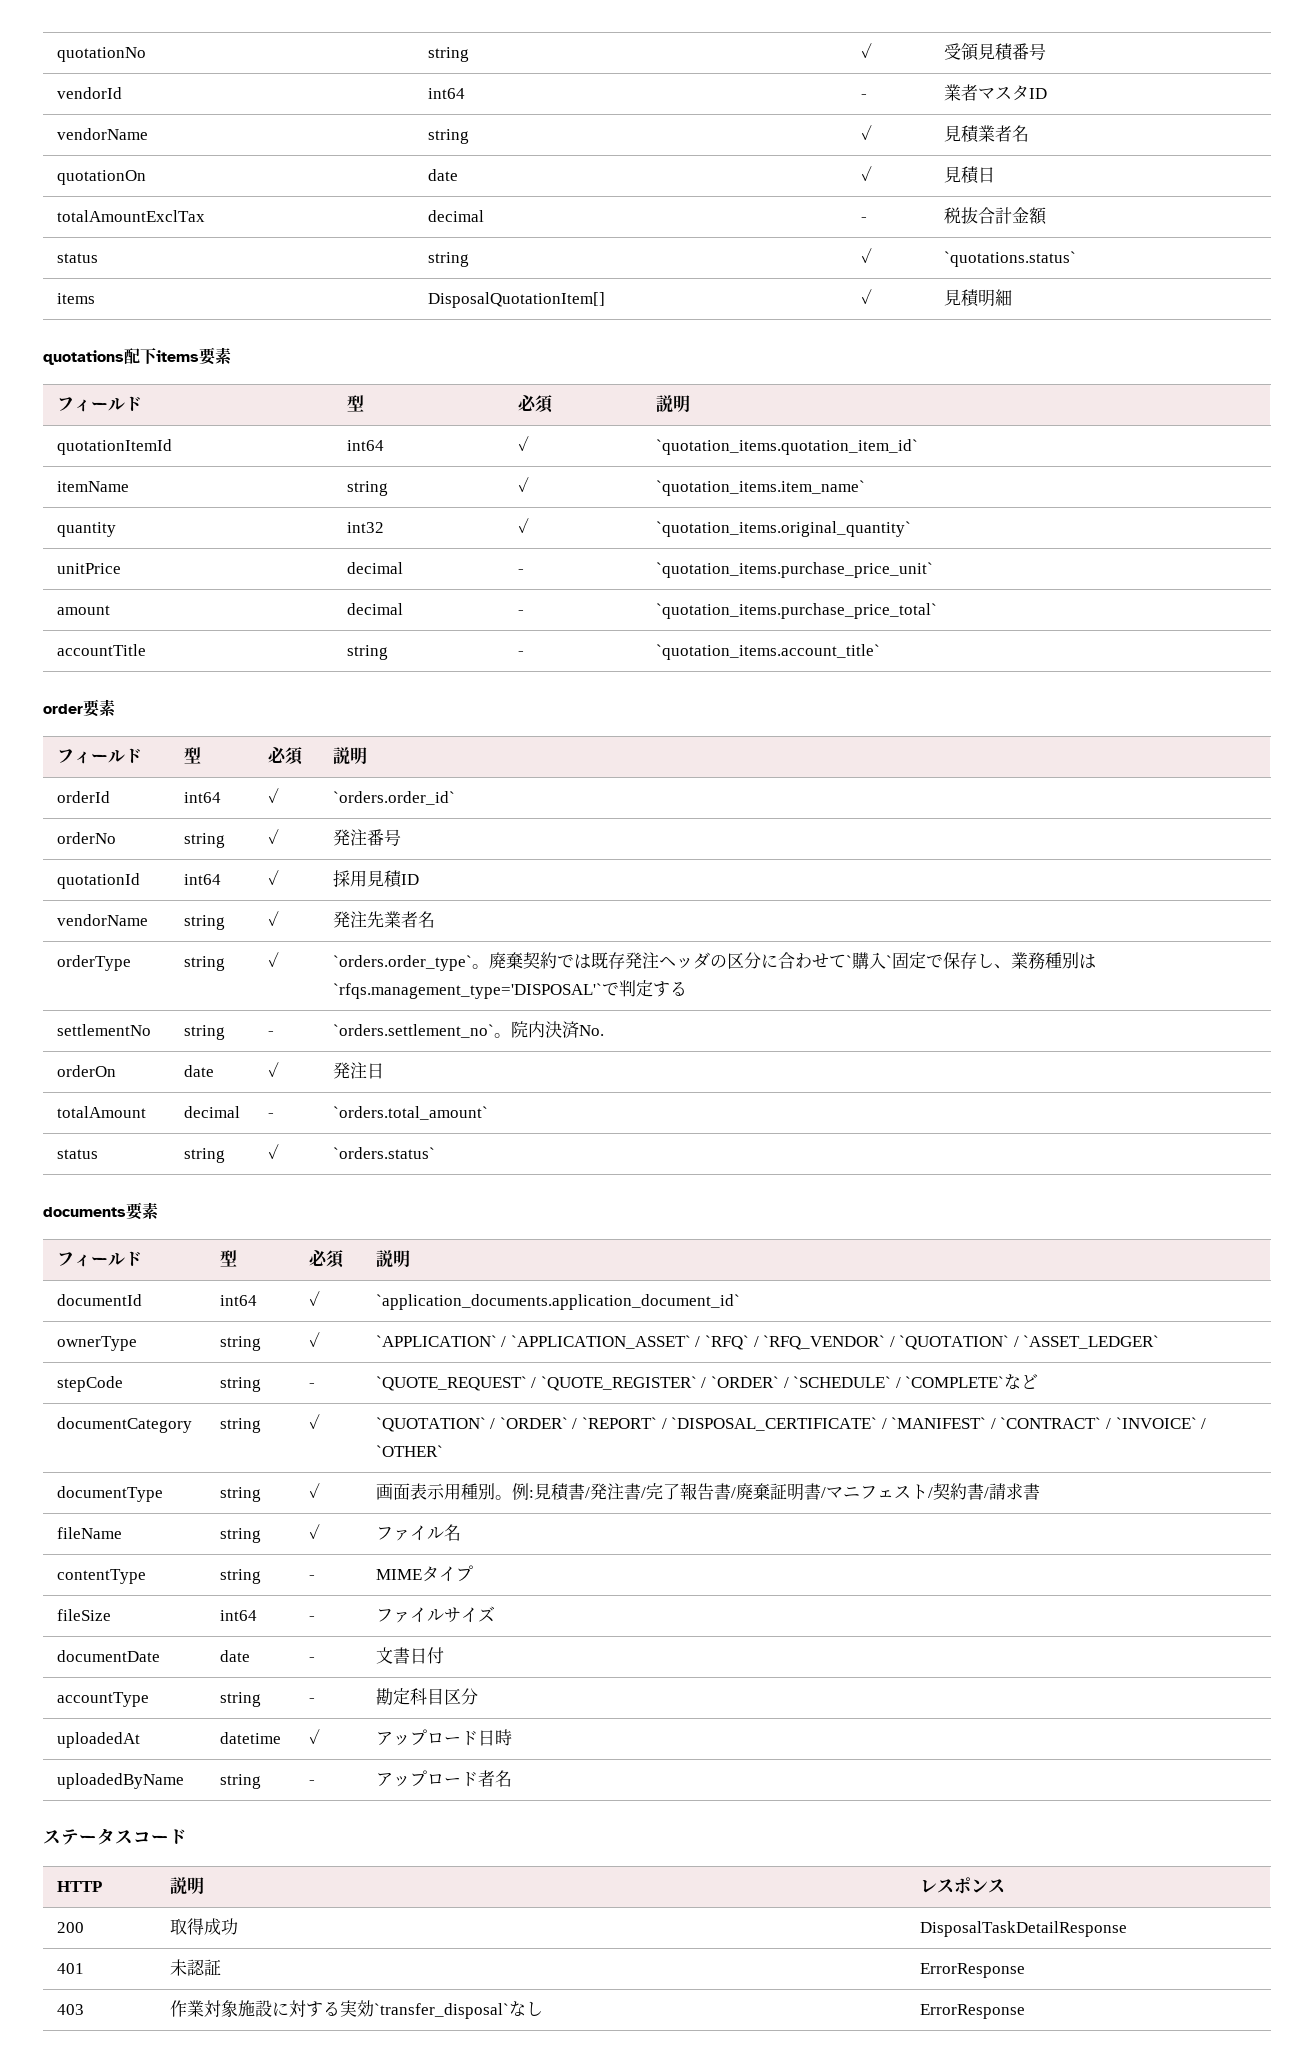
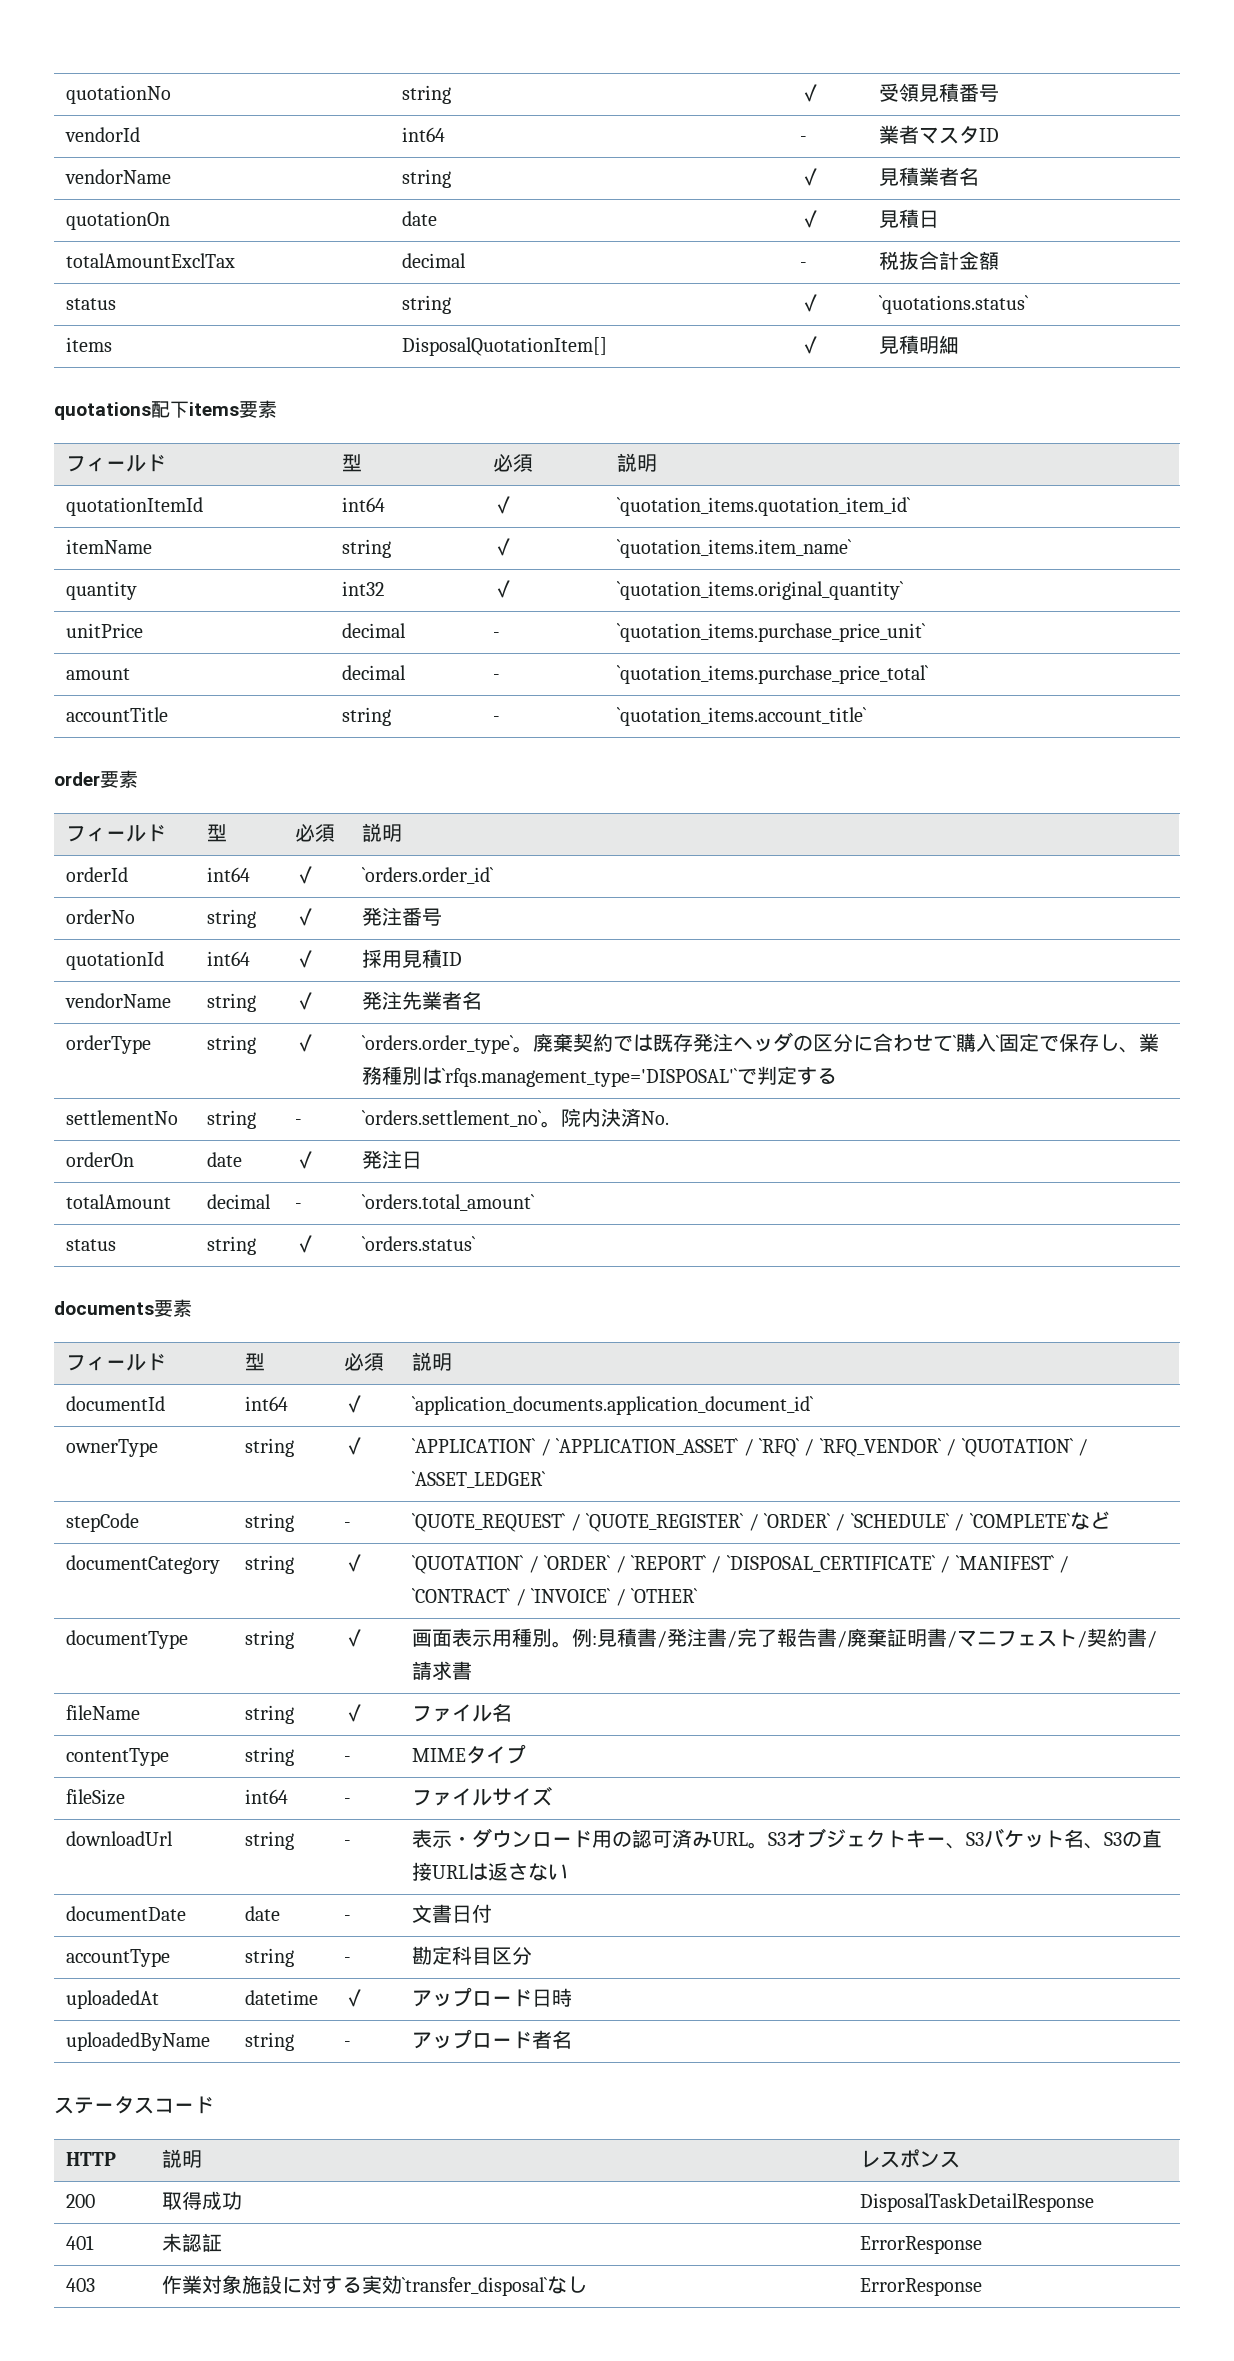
(495, 1614) none -> [66,1831,174,1846] [245,1831,295,1850] [344,1840,352,1846] [412,1828,1163,1849] [412,1862,569,1881] // downloadUrl | string | - | 表示・ダウンロード用の認可済みURL。S3オブジェクトキー、S3バケット名、S3の直接URLは返さない

